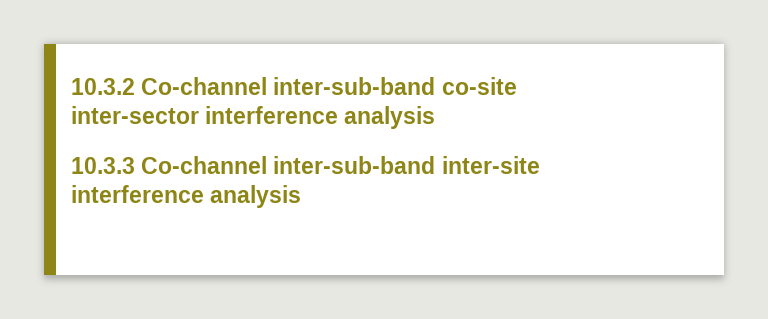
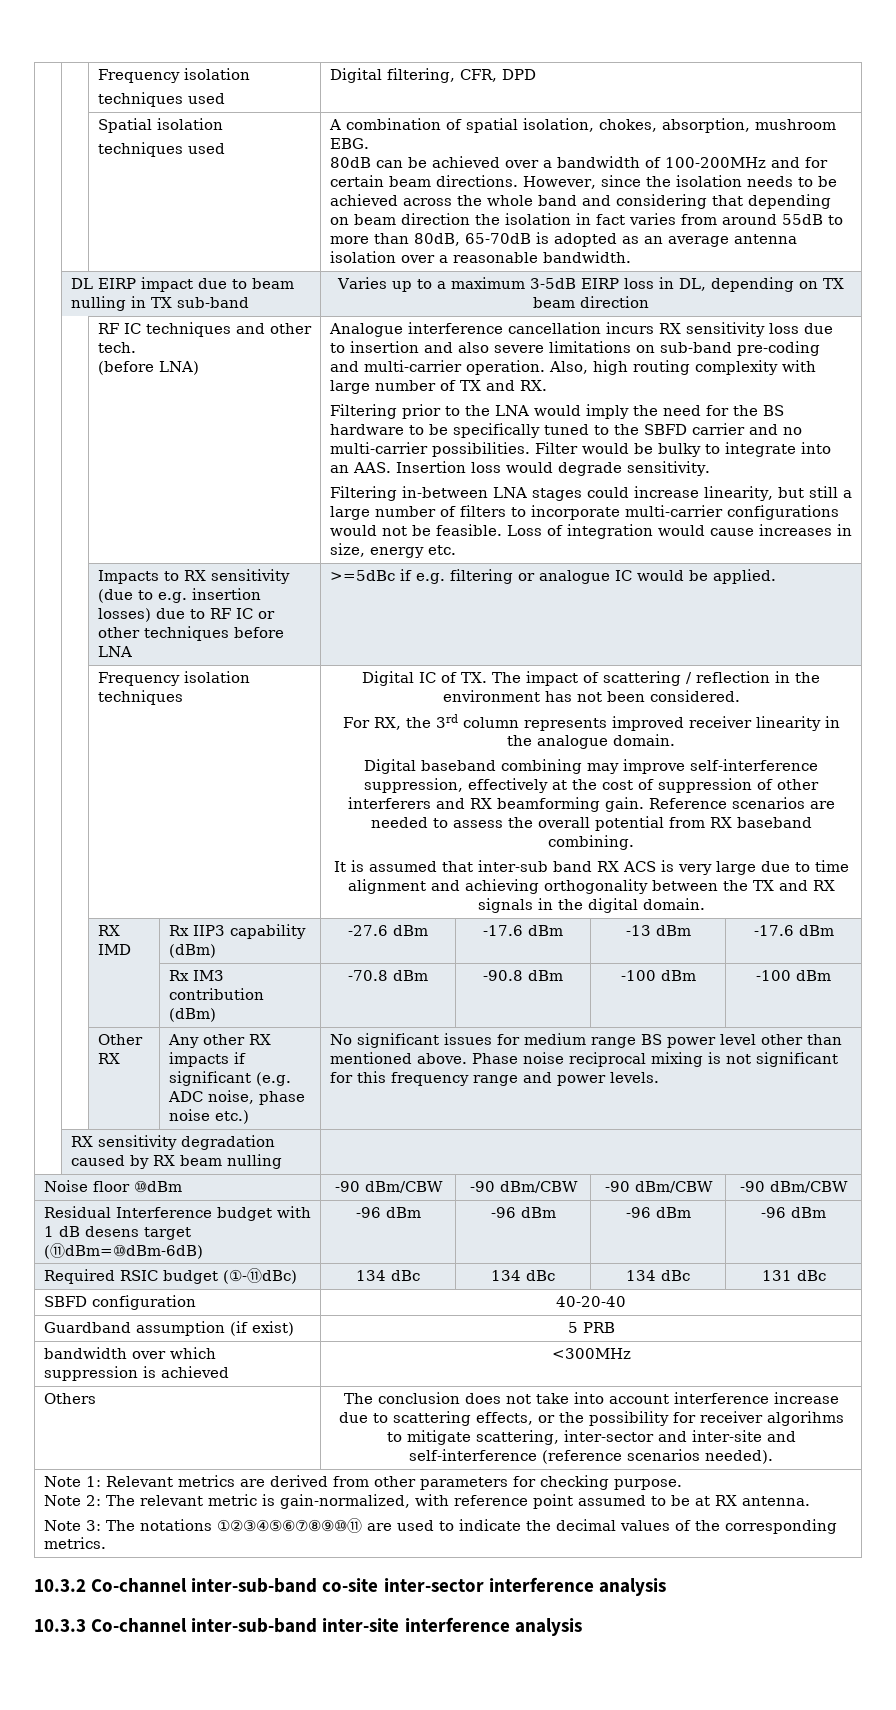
(71, 86) none -> [97,68,250,83] [97,92,225,107] [329,68,536,83] [97,118,223,133] [97,142,225,157] [328,118,836,133] [329,138,369,149] [329,156,828,168] [329,175,837,189] [329,194,831,209] [329,213,843,225] [329,232,797,247] [329,251,631,263] [70,277,294,292] [70,296,249,311] [337,277,844,292] [533,296,649,308] [97,322,312,337] [97,342,136,353] [97,361,199,375] [328,322,833,337] [329,341,820,356] [329,360,816,375] [329,380,547,394] [329,404,784,419] [329,423,802,438] [329,442,831,457] [329,461,710,476] [329,486,852,501] [329,505,839,520] [329,524,852,539] [329,543,456,558] [97,569,290,584] [97,588,261,603] [97,608,275,622] [97,626,284,641] [97,646,132,657] [329,569,776,584] [97,671,250,686] [97,690,183,705] [362,671,820,686] [442,690,740,702] [342,714,840,731] [507,734,675,749] [364,759,818,774] [364,778,819,793] [347,797,835,812] [370,816,812,831] [548,835,634,850] [333,860,849,875] [347,879,835,894] [477,898,705,913] [97,925,120,936] [97,944,131,955] [168,924,306,939] [168,944,216,958] [348,925,428,936] [483,925,563,936] [625,925,691,936] [753,925,834,936] [168,970,224,981] [168,988,264,1000] [168,1008,216,1022] [348,970,428,981] [483,970,563,981] [620,970,696,981] [756,970,831,981] [97,1034,143,1045] [97,1053,120,1064] [167,1034,271,1048] [168,1052,246,1067] [168,1071,291,1086] [167,1090,305,1105] [168,1109,249,1124] [329,1033,842,1048] [329,1052,838,1067] [329,1071,659,1086] [70,1135,275,1150] [70,1154,282,1169] [43,1180,182,1193] [334,1181,443,1193] [469,1181,578,1193] [604,1181,713,1193] [740,1181,848,1193] [43,1206,311,1221] [43,1226,191,1240] [43,1243,203,1259] [355,1207,421,1218] [490,1207,556,1218] [625,1207,691,1218] [761,1207,826,1218] [43,1268,297,1284] [356,1270,420,1281] [491,1270,555,1281] [626,1270,690,1281] [761,1270,826,1281] [43,1295,196,1310] [556,1296,626,1307] [43,1321,294,1336] [567,1322,615,1333] [43,1347,216,1359] [43,1366,229,1381] [551,1348,631,1359] [43,1393,96,1404] [343,1392,839,1404] [338,1411,844,1426] [386,1430,796,1445] [409,1449,773,1464] [43,1475,682,1490] [43,1494,810,1509] [43,1518,837,1534] [43,1537,106,1549] | | Frequency isolation // techniques used | Digital filtering, CFR, DPD // | | Spatial isolation // techniques used | A combination of spatial isolation, chokes, absorption, mushroom EBG. // 80dB can be achieved over a bandwidth of 100-200MHz and for certain beam directions. However, since the isolation needs to be achieved across the whole band and considering that depending on beam direction the isolation in fact varies from around 55dB to more than 80dB, 65-70dB is adopted as an average antenna isolation over a reasonable bandwidth. // | DL EIRP impact due to beam nulling in TX sub-band | Varies up to a maximum 3-5dB EIRP loss in DL, depending on TX beam direction // | | RF IC techniques and other tech. // (before LNA) | Analogue interference cancellation incurs RX sensitivity loss due to insertion and also severe limitations on sub-band pre-coding and multi-carrier operation. Also, high routing complexity with large number of TX and RX. // Filtering prior to the LNA would imply the need for the BS hardware to be specifically tuned to the SBFD carrier and no multi-carrier possibilities. Filter would be bulky to integrate into an AAS. Insertion loss would degrade sensitivity. // Filtering in-between LNA stages could increase linearity, but still a large number of filters to incorporate multi-carrier configurations would not be feasible. Loss of integration would cause increases in size, energy etc. // | | Impacts to RX sensitivity (due to e.g. insertion losses) due to RF IC or other techniques before LNA | >=5dBc if e.g. filtering or analogue IC would be applied. // | | Frequency isolation techniques | Digital IC of TX. The impact of scattering / reflection in the environment has not been considered. // For RX, the 3rd column represents improved receiver linearity in the analogue domain. // Digital baseband combining may improve self-interference suppression, effectively at the cost of suppression of other interferers and RX beamforming gain. Reference scenarios are needed to assess the overall potential from RX baseband combining. // It is assumed that inter-sub band RX ACS is very large due to time alignment and achieving orthogonality between the TX and RX signals in the digital domain. // | | RX IMD | Rx IIP3 capability (dBm) | -27.6 dBm | -17.6 dBm | -13 dBm | -17.6 dBm // | | | Rx IM3 contribution (dBm) | -70.8 dBm | -90.8 dBm | -100 dBm | -100 dBm // | | Other RX | Any other RX impacts if significant (e.g. ADC noise, phase noise etc.) | No significant issues for medium range BS power level other than mentioned above. Phase noise reciprocal mixing is not significant for this frequency range and power levels. // | RX sensitivity degradation caused by RX beam nulling | // Noise floor ⑩dBm | -90 dBm/CBW | -90 dBm/CBW | -90 dBm/CBW | -90 dBm/CBW // Residual Interference budget with 1 dB desens target (⑪dBm=⑩dBm-6dB) | -96 dBm | -96 dBm | -96 dBm | -96 dBm // Required RSIC budget (①-⑪dBc) | 134 dBc | 134 dBc | 134 dBc | 131 dBc // SBFD configuration | 40-20-40 // Guardband assumption (if exist) | 5 PRB // bandwidth over which suppression is achieved | <300MHz // Others | The conclusion does not take into account interference increase due to scattering effects, or the possibility for receiver algorihms to mitigate scattering, inter-sector and inter-site and self-interference (reference scenarios needed). // Note 1: Relevant metrics are derived from other parameters for checking purpose. // Note 2: The relevant metric is gain-normalized, with reference point assumed to be at RX antenna. // Note 3: The notations ①②③④⑤⑥⑦⑧⑨⑩⑪ are used to indicate the decimal values of the corresponding metrics. //

